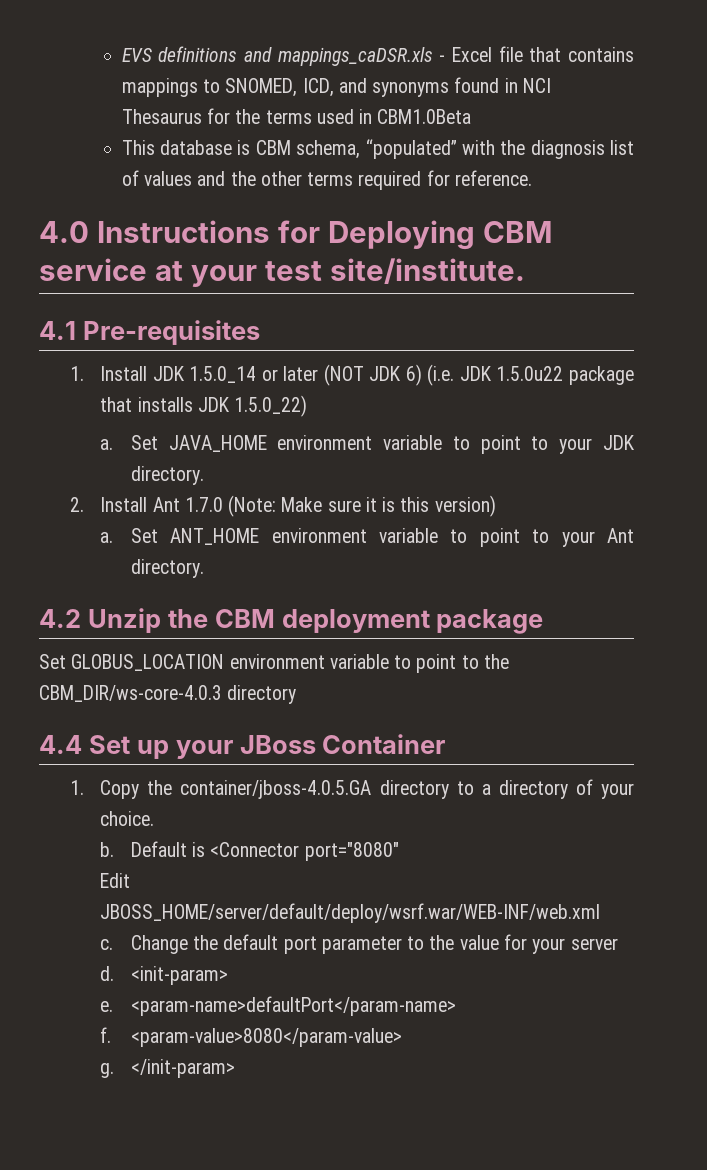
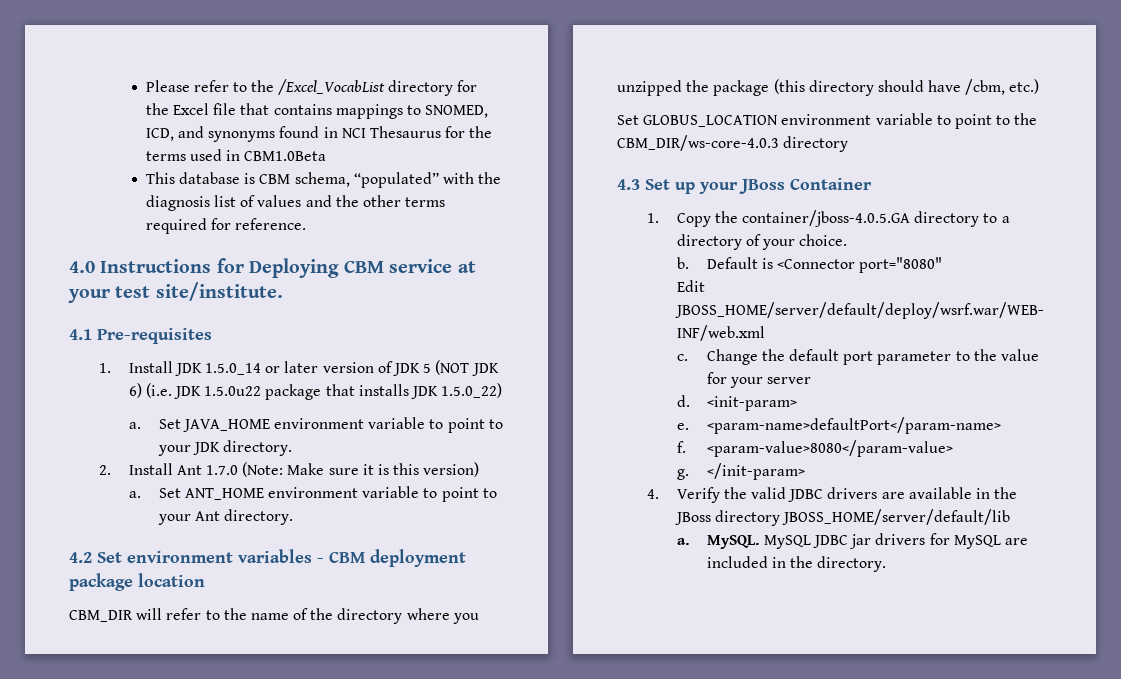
[121,46,446,66] EVS definitions and mappings_caDSR.xls - -> [145,79,477,96] [145,103,169,115] Please refer to the /Excel_VocabList directory for the
(319, 373) none -> [322,361,432,376] version of JDK 5
[87,608,208,633] Unzip the -> [97,549,324,563] Set environment variables -
(544, 621) none -> [138,573,205,587] [69,608,479,624] [617,79,1040,96] location // CBM_DIR will refer to the name of the directory where you unzipped the package (this directory should have /cbm, etc.)
[39,735,82,754] 4.4 -> [617,179,640,190] 4.3
(235, 1068) none -> [646,487,1018,503] [674,509,1011,526] [676,533,1028,549] [706,556,887,572] // 4. Verify the valid JDBC drivers are available in the JBoss directory JBOSS_HOME/server/default/lib // a. MySQL. MySQL JDBC jar drivers for MySQL are included in the directory.

